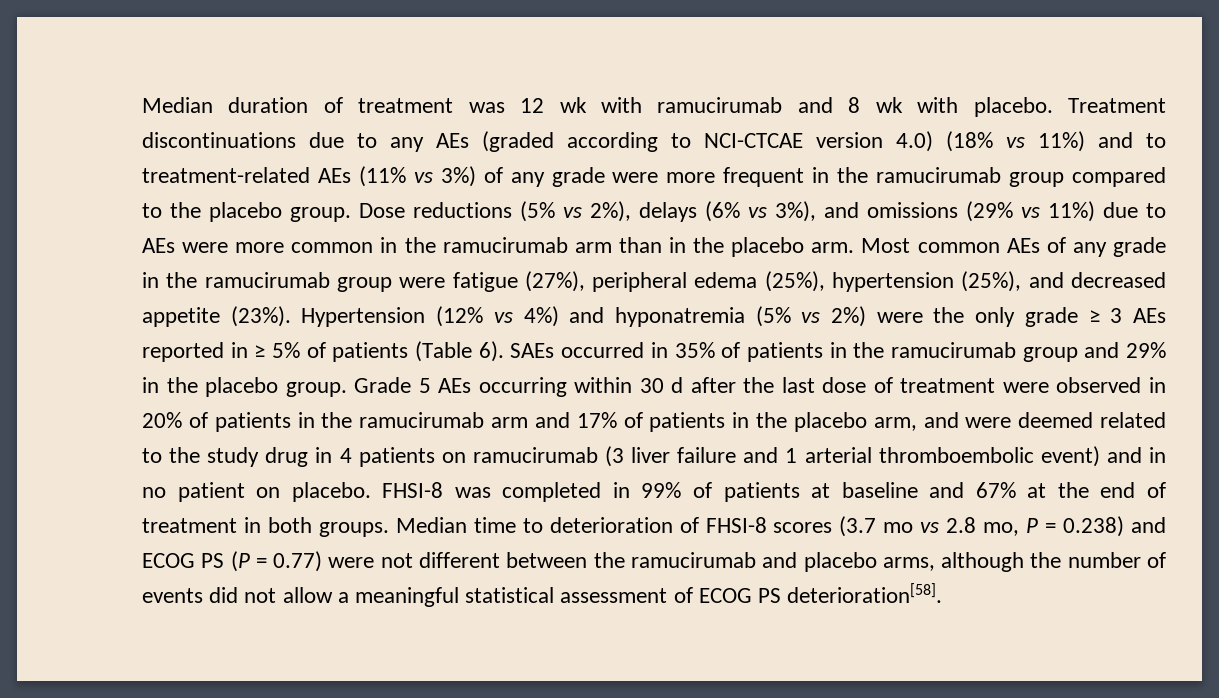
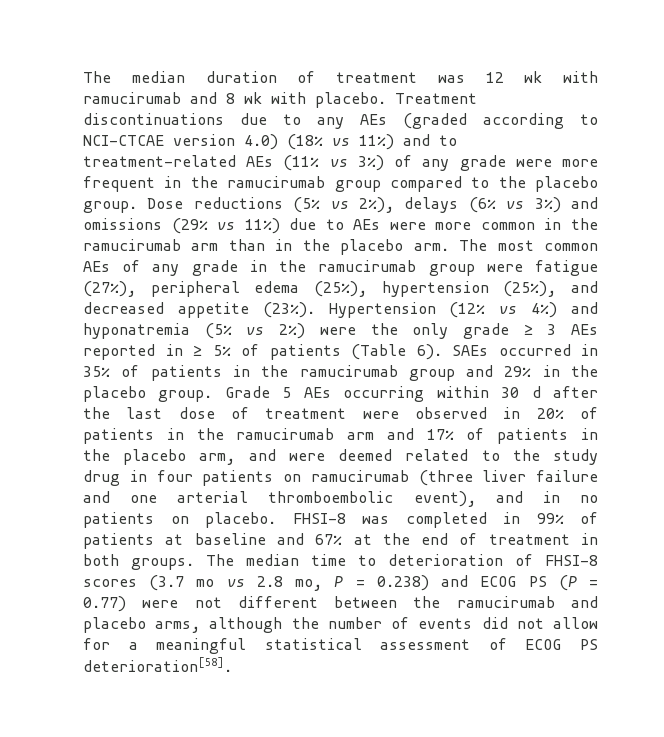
[142,97,213,113] Median -> [83,71,185,83] The median
[775,201,816,222] 3%), -> [534,197,561,213] 3%)
[861,238,911,253] Most -> [459,239,534,251] The most
[339,448,352,463] 4 -> [156,470,193,482] four
[604,446,624,467] (3 -> [418,470,473,486] (three
[785,448,798,463] 1 -> [130,495,158,503] one
[1040,446,1100,467] event) -> [413,491,476,507] event),
[177,482,245,502] patient -> [83,512,154,528] patients
[395,517,467,533] Median -> [206,554,299,566] The median
(333, 595) none -> [83,638,110,650] for

